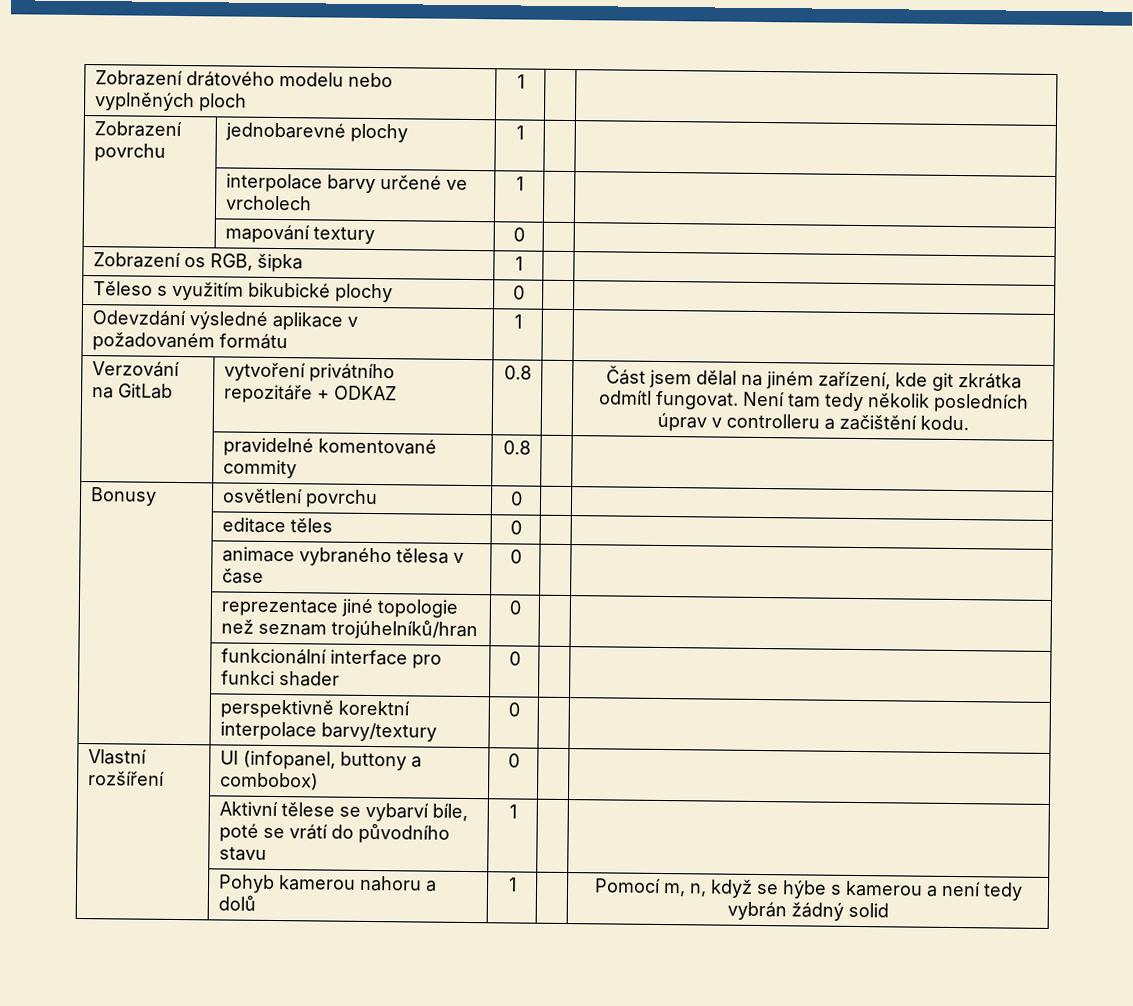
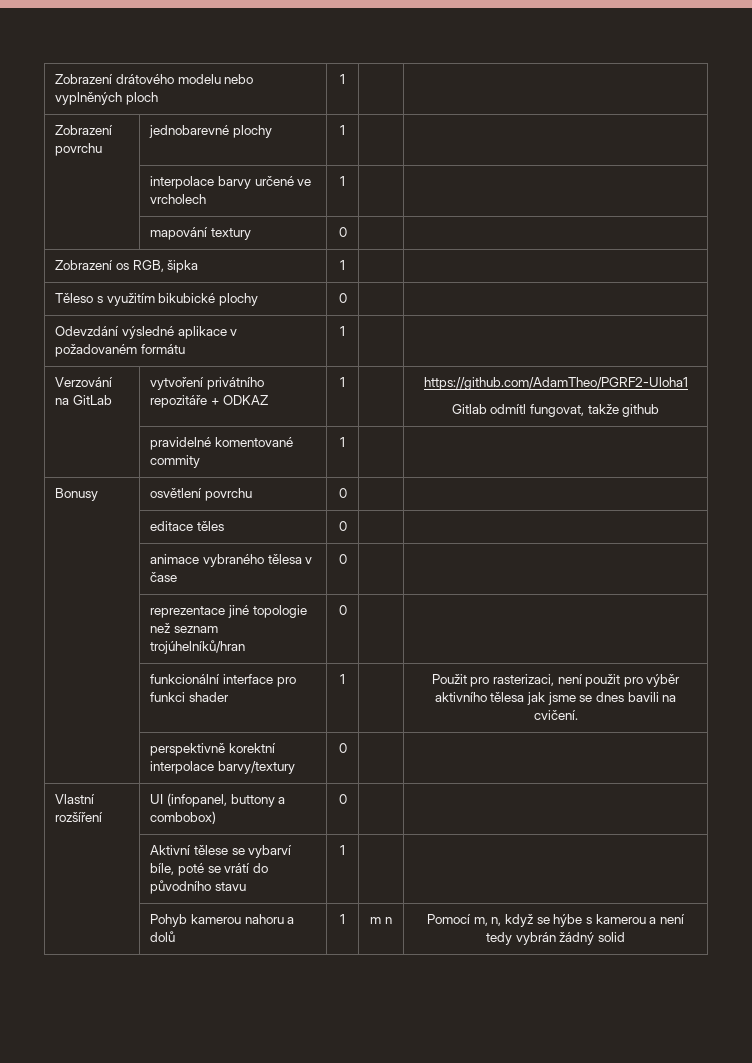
[503,365,532,380] [605,365,1022,391] [598,390,1029,413] [656,412,969,432] 0.8 | | Část jsem dělal na jiném zařízení, kde git zkrátka odmítl fungovat. Není tam tedy několik posledních úprav v controlleru a začištění kodu. -> [340,377,345,387] [423,377,688,390] [451,404,660,417] 1 | | https://github.com/AdamTheo/PGRF2-Uloha1 // Gitlab odmítl fungovat, takže github
[502,440,531,455] 0.8 -> [340,437,345,447] 1
[508,651,521,666] 0 | | -> [340,674,345,684] [431,674,681,687] [434,692,677,705] [533,710,578,720] 1 | | Použit pro rasterizaci, není použit pro výběr aktivního tělesa jak jsme se dnes bavili na cvičení.
(517, 884) none -> [370,917,392,924] m n

